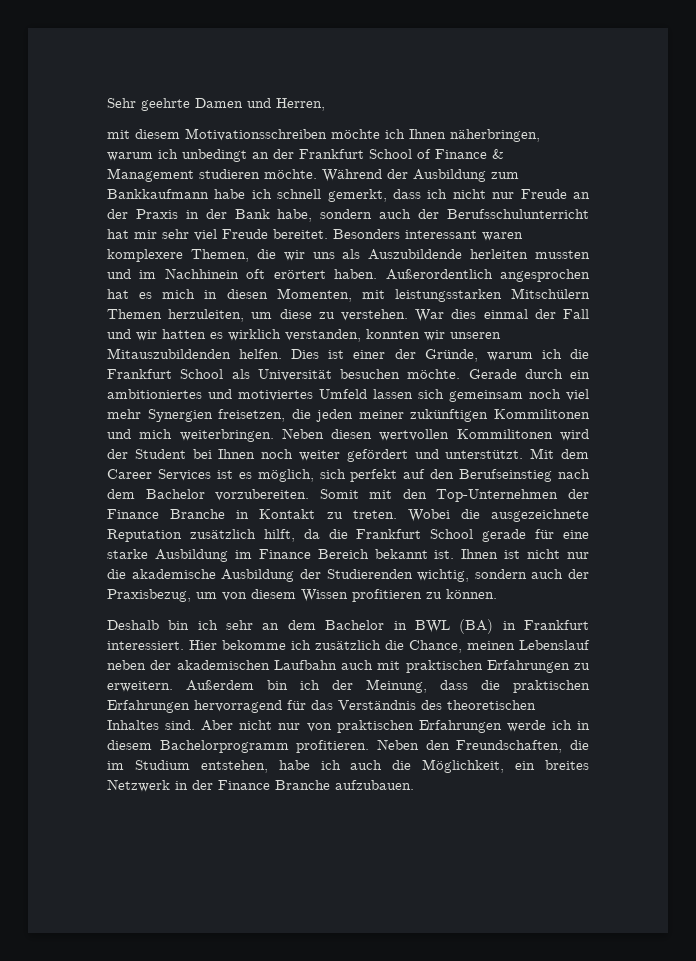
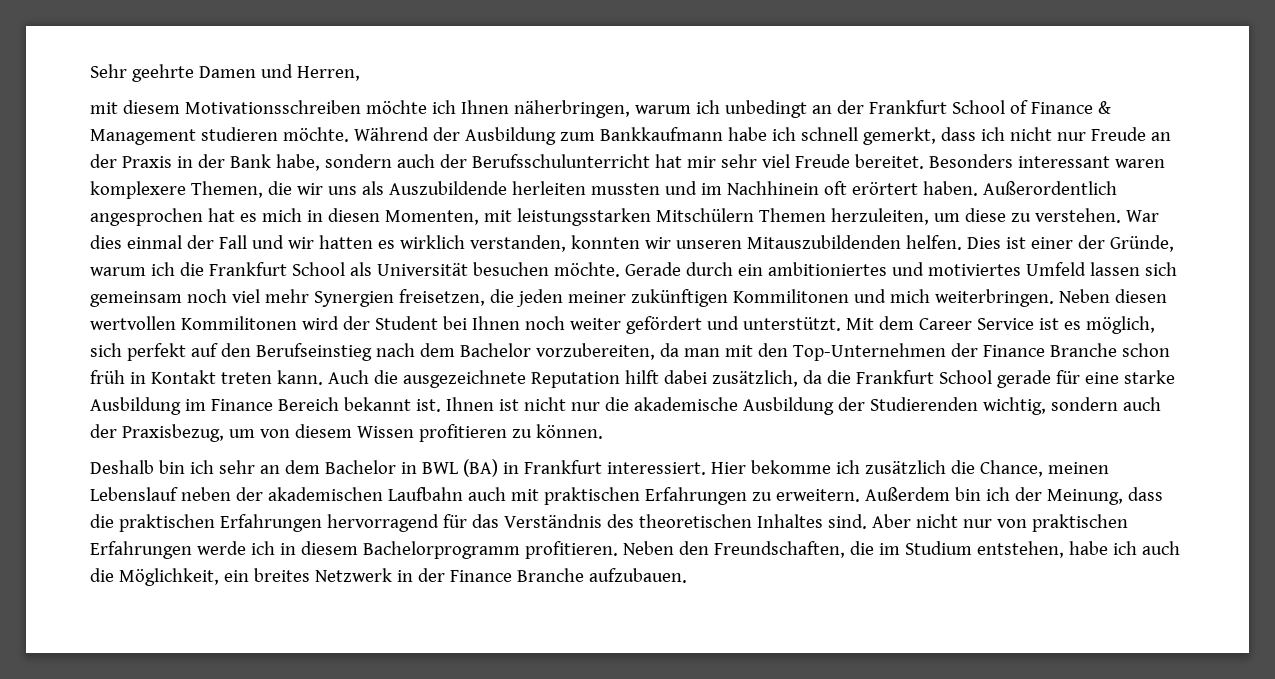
[157,469,211,481] Services -> [976,318,1034,330] Service
[215,489,359,501] vorzubereiten. Somit -> [535,343,720,360] vorzubereiten, da man
[236,509,589,522] [107,529,295,542] in Kontakt zu treten. Wobei die ausgezeichnete Reputation zusätzlich hilft, -> [1121,343,1170,357] [90,370,798,388] schon früh in Kontakt treten kann. Auch die ausgezeichnete Reputation hilft dabei zusätzlich,

